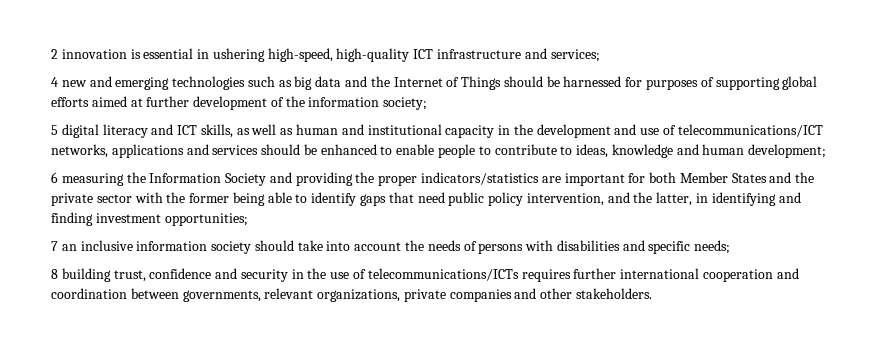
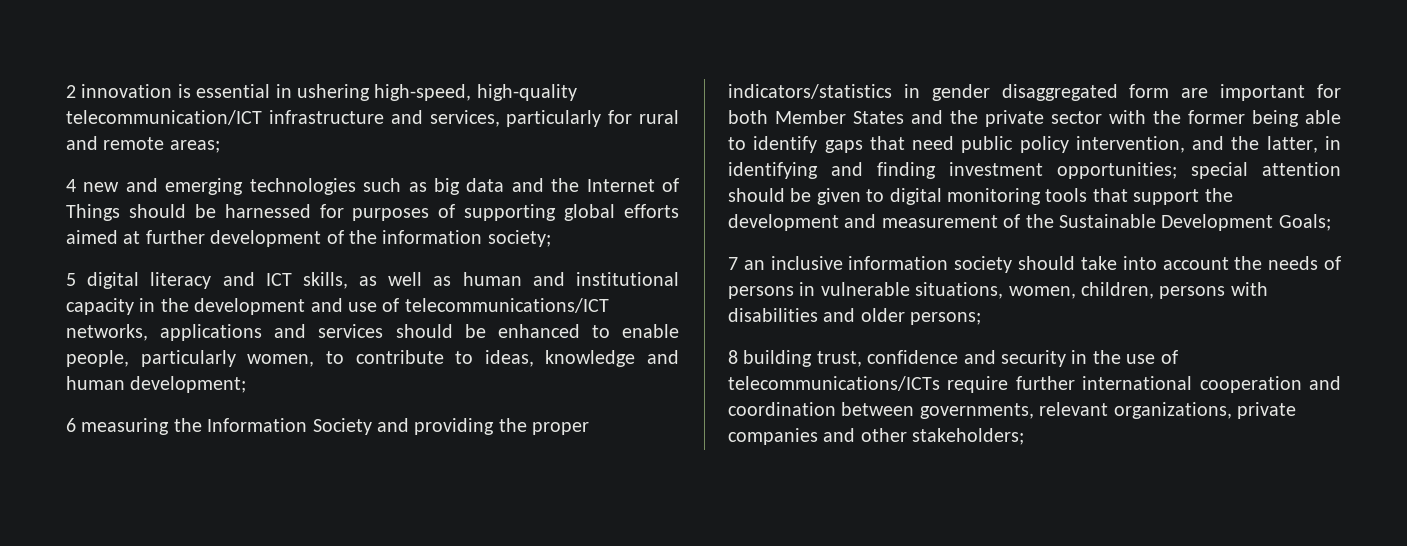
[413,49,434,59] ICT -> [66,110,262,125] telecommunication/ICT
[550,49,600,62] services; -> [429,110,679,127] [66,136,220,153] services, particularly for rural and remote areas;
[438,144,476,158] people -> [66,350,315,367] people, particularly women,
(540, 178) none -> [903,84,1170,101] in gender disaggregated form
(248, 219) none -> [1191,162,1341,179] [728,188,1233,205] [728,214,1331,231] special attention should be given to digital monitoring tools that support the development and measurement of the Sustainable Development Goals;
(524, 248) none -> [799,282,1226,299] in vulnerable situations, women, children, persons
[648,240,731,254] specific needs; -> [860,308,982,325] older persons;
[521,269,571,282] requires -> [947,376,1009,393] require
[576,288,653,299] stakeholders. -> [912,428,1025,445] stakeholders;

